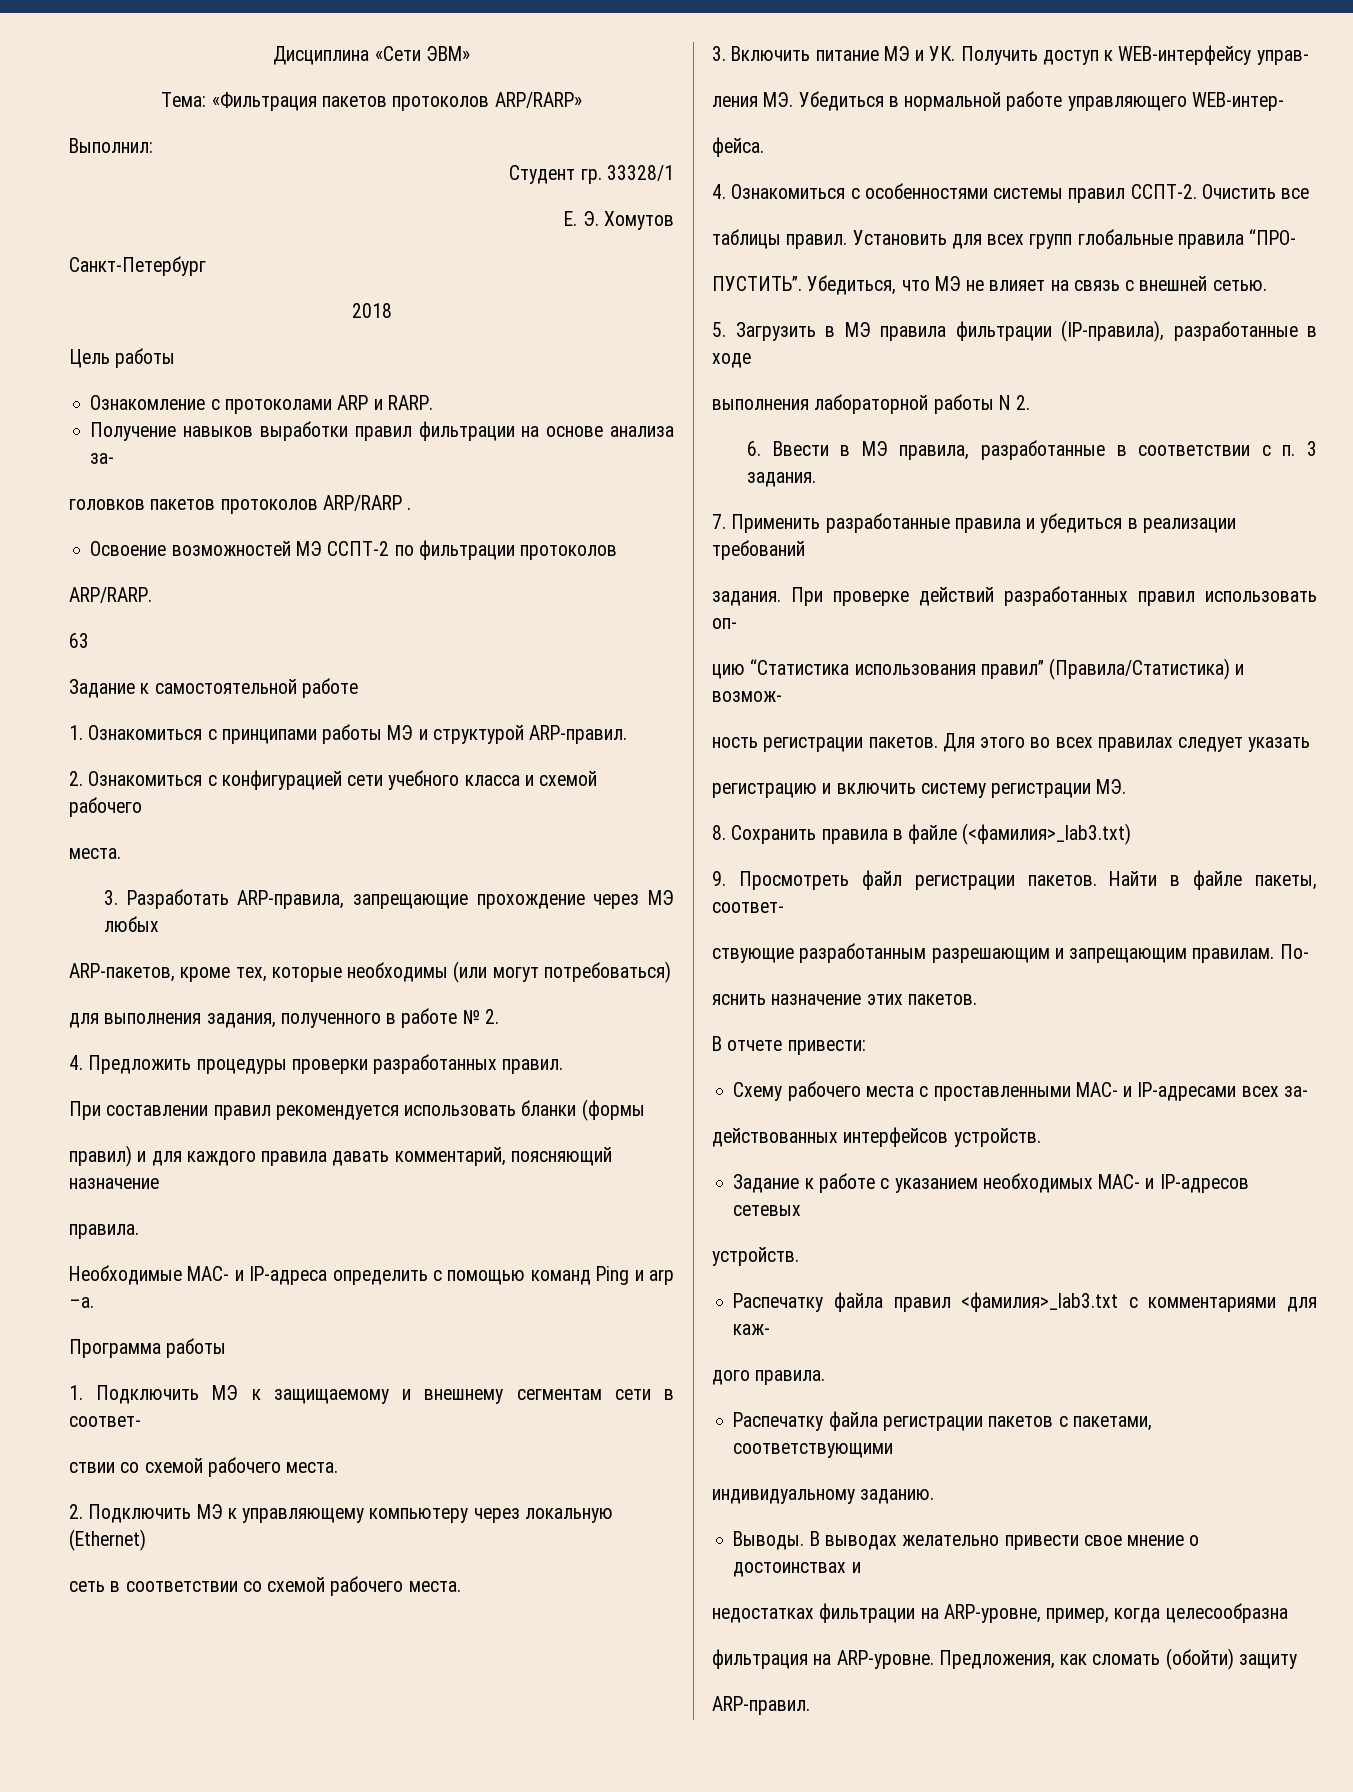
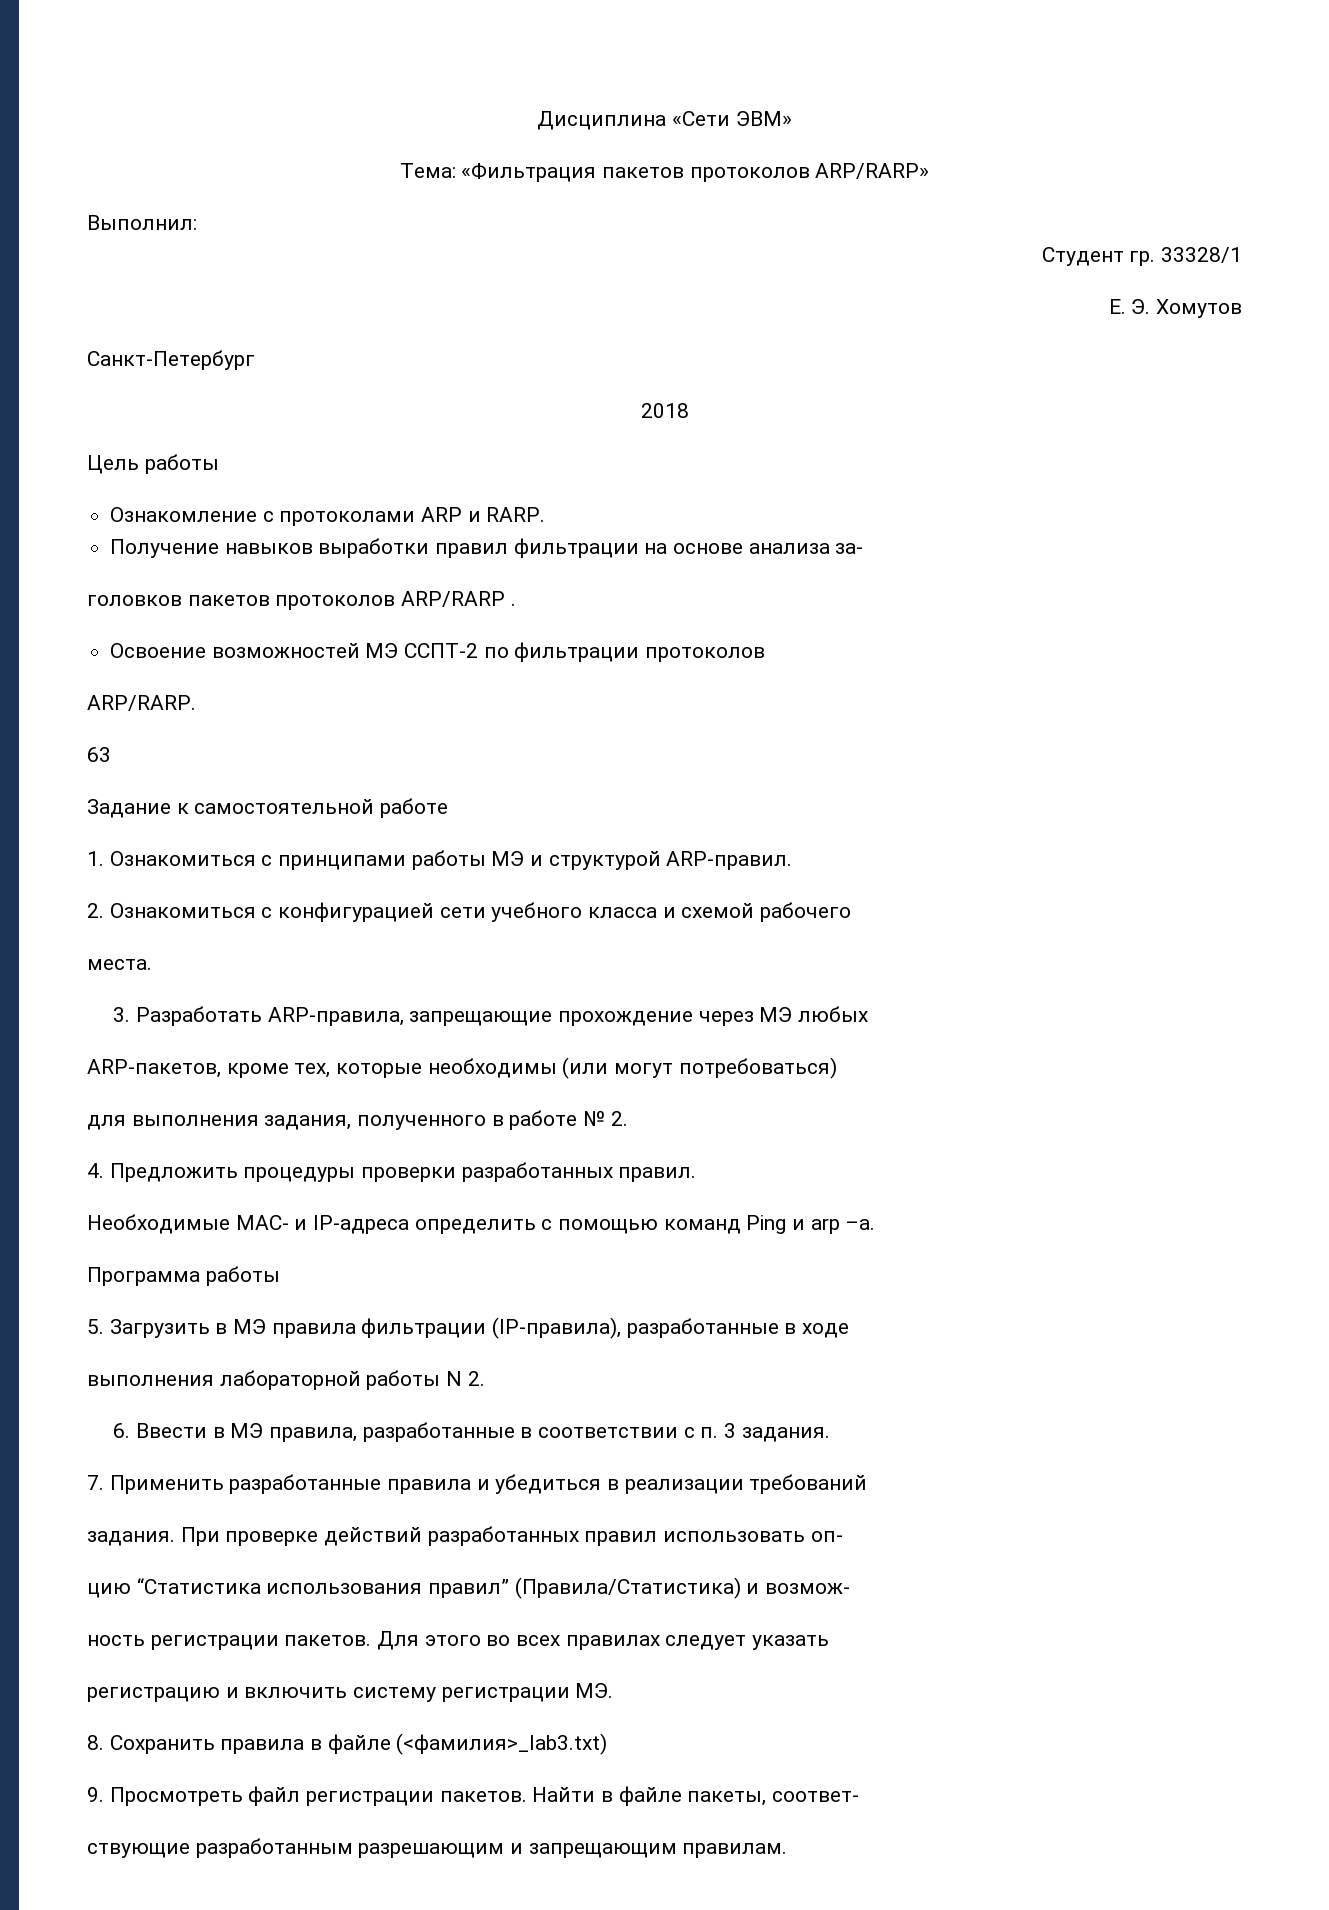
[69,1099,645,1121] [69,1145,612,1167] [69,1178,159,1189] [69,1224,139,1239] // При составлении правил рекомендуется использовать бланки (формы // правил) и для каждого правила давать комментарий, поясняющий назначение // правила. -> (697, 1174) none
[69,1385,674,1404] [69,1416,141,1427] [69,1457,339,1477] [69,1504,613,1523] [69,1529,146,1551] [69,1576,461,1596] [712,45,1309,65] [712,91,1284,111] [712,137,764,157] [712,183,1310,203] [712,229,1297,249] [712,275,1267,295] // 1. Подключить МЭ к защищаемому и внешнему сегментам сети в соответ- // ствии со схемой рабочего места. // 2. Подключить МЭ к управляющему компьютеру через локальную (Ethernet) // сеть в соответствии со схемой рабочего места. // 3. Включить питание МЭ и УК. Получить доступ к WEB-интерфейсу управ- // ления МЭ. Убедиться в нормальной работе управляющего WEB-интер- // фейса. // 4. Ознакомиться с особенностями системы правил ССПТ-2. Очистить все // таблицы правил. Установить для всех групп глобальные правила “ПРО- // ПУСТИТЬ”. Убедиться, что МЭ не влияет на связь с внешней сетью. -> (280, 1276) none
[1279,944,1309,959] [712,994,977,1005] [712,1036,866,1055] [733,1081,1308,1101] [712,1127,1041,1147] [733,1173,1249,1193] [733,1205,802,1216] [712,1247,799,1266] [733,1292,1317,1312] [733,1324,771,1335] [712,1370,826,1385] [733,1411,1152,1431] [733,1443,894,1458] [712,1489,935,1504] [733,1531,1200,1550] [733,1562,861,1577] [712,1603,1288,1623] [712,1648,1297,1670] [712,1696,810,1715] По- // яснить назначение этих пакетов. // В отчете привести: // Схему рабочего места с проставленными МАС- и IP-адресами всех за- // действованных интерфейсов устройств. // Задание к работе с указанием необходимых МАС- и IP-адресов сетевых // устройств. // Распечатку файла правил <фамилия>_lab3.txt с комментариями для каж- // дого правила. // Распечатку файла регистрации пакетов с пакетами, соответствующими // индивидуальному заданию. // Выводы. В выводах желательно привести свое мнение о достоинствах и // недостатках фильтрации на ARP-уровне, пример, когда целесообразна // фильтрация на ARP-уровне. Предложения, как сломать (обойти) защиту // ARP-правил. -> (788, 1850) none

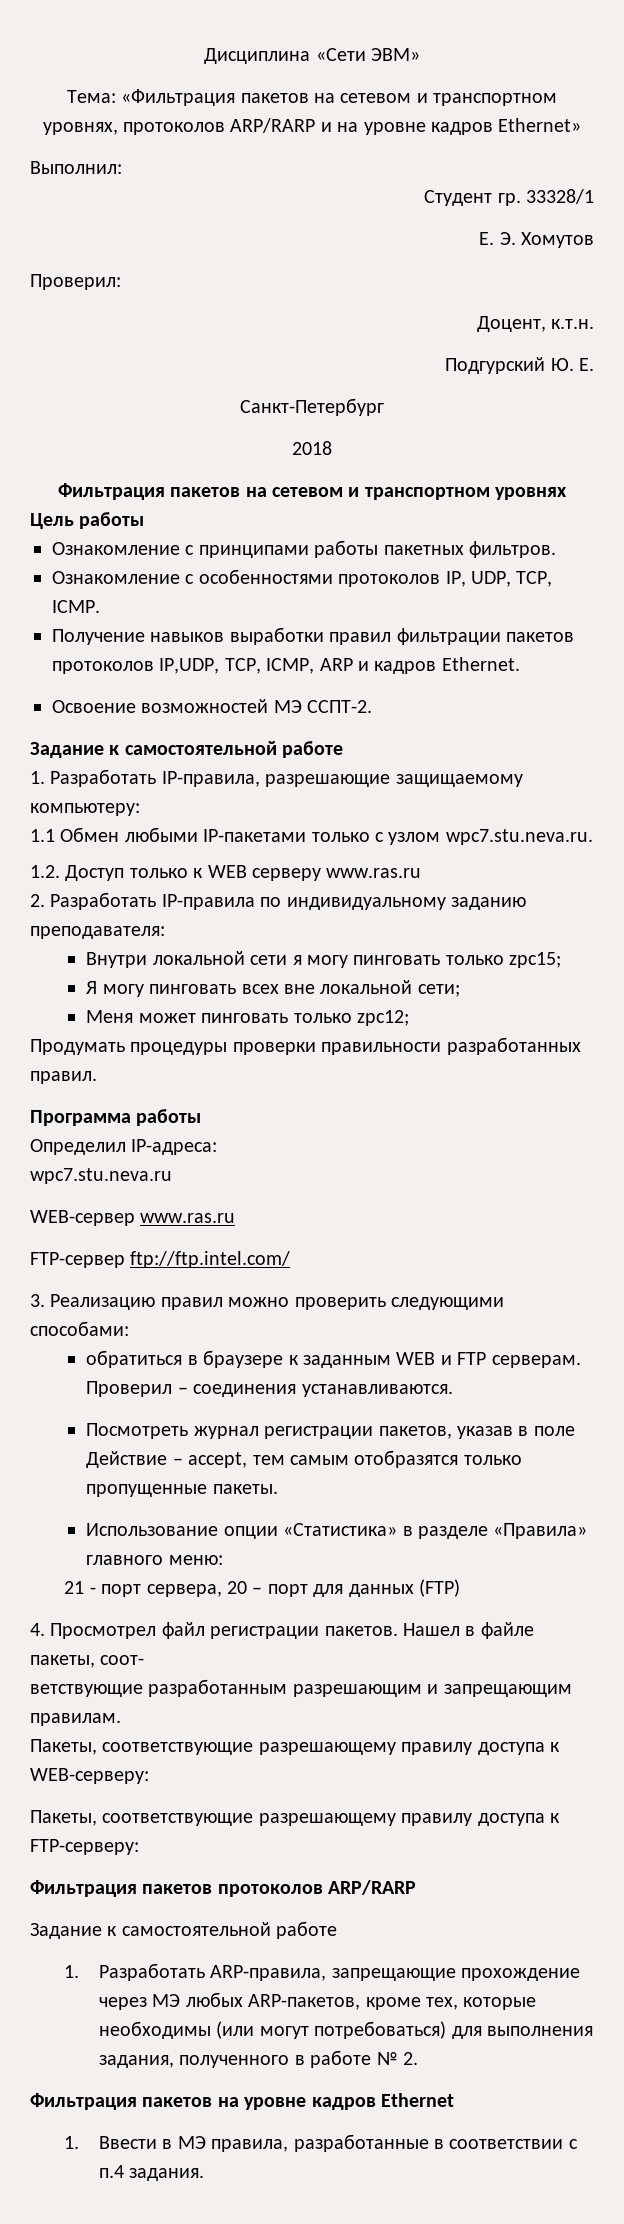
[689,163,930,182] протоколов ARP/RARP» -> [314,93,558,106] [42,118,582,135] на сетевом и транспортном уровнях, протоколов ARP/RARP и на уровне кадров Ethernet»
[87,350,255,370] [640,403,689,418] [87,454,219,474] [110,507,546,526] Санкт-Петербург // 2018 // Цель работы // Ознакомление с протоколами ARP и RARP. -> [30,274,121,290] [476,316,594,332] [445,357,594,374] [240,398,384,416] [292,441,332,455] [57,483,568,500] [30,512,145,529] [52,540,556,558] [52,569,553,587] [52,600,100,613] Проверил: // Доцент, к.т.н. // Подгурский Ю. Е. // Санкт-Петербург // 2018 // Фильтрация пакетов на сетевом и транспортном уровнях // Цель работы // Ознакомление с принципами работы пакетных фильтров. // Ознакомление с особенностями протоколов IP, UDP, TCP, ICMP.
[644,543,864,554] [87,591,516,610] [110,642,766,662] [87,695,196,711] [87,747,111,762] [87,798,449,818] [87,850,793,870] [87,902,852,922] [87,959,152,970] [113,1007,131,1022] на основе анализа за- // головков пакетов протоколов ARP/RARP . // Освоение возможностей МЭ ССПТ-2 по фильтрации протоколов // ARP/RARP. // 63 // Задание к самостоятельной работе // 1. Ознакомиться с принципами работы МЭ и структурой ARP-правил. // 2. Ознакомиться с конфигурацией сети учебного класса и схемой рабочего // места. // 3. -> [505,632,574,642] [52,657,520,674] [52,699,373,713] [30,741,344,758] [30,769,523,787] [30,803,140,816] [30,827,593,845] [30,865,422,881] [30,892,526,910] [30,926,165,939] [86,951,562,968] [86,980,460,997] [86,1010,410,1026] [30,1037,581,1055] [30,1071,97,1084] [30,1109,202,1126] [30,1139,218,1155] [30,1168,172,1184] [30,1210,236,1226] [30,1251,291,1268] [30,1294,504,1310] [30,1321,129,1336] [86,1350,581,1368] [86,1381,453,1397] [86,1423,575,1439] [86,1450,522,1468] [86,1484,278,1497] [86,1523,588,1539] [86,1555,223,1565] [64,1579,461,1597] [30,1622,534,1639] [30,1655,145,1668] [30,1679,572,1697] [30,1713,121,1726] [30,1739,560,1755] [30,1768,149,1784] [30,1810,560,1826] [30,1839,139,1855] [30,1880,417,1897] [30,1921,338,1939] [64,1965,80,1978] пакетов протоколов IP,UDP, TCP, ICMP, ARP и кадров Ethernet. // Освоение возможностей МЭ ССПТ-2. // Задание к самостоятельной работе // 1. Разработать IP-правила, разрешающие защищаемому компьютеру: // 1.1 Обмен любыми IP-пакетами только с узлом wpc7.stu.neva.ru. // 1.2. Доступ только к WEB серверу www.ras.ru // 2. Разработать IP-правила по индивидуальному заданию преподавателя: // Внутри локальной сети я могу пинговать только zpc15; // Я могу пинговать всех вне локальной сети; // Меня может пинговать только zpc12; // Продумать процедуры проверки правильности разработанных правил. // Программа работы // Определил IP-адреса: // wpc7.stu.neva.ru // WEB-сервер www.ras.ru // FTP-сервер ftp://ftp.intel.com/ // 3. Реализацию правил можно проверить следующими способами: // обратиться в браузере к заданным WEB и FTP серверам. Проверил – соединения устанавливаются. // Посмотреть журнал регистрации пакетов, указав в поле Действие – accept, тем самым отобразятся только пропущенные пакеты. // Использование опции «Статистика» в разделе «Правила» главного меню: // 21 - порт сервера, 20 – порт для данных (FTP) // 4. Просмотрел файл регистрации пакетов. Нашел в файле пакеты, соот- // ветствующие разработанным разрешающим и запрещающим правилам. // Пакеты, соответствующие разрешающему правилу доступа к WEB-серверу: // Пакеты, соответствующие разрешающему правилу доступа к FTP-серверу: // Фильтрация пакетов протоколов ARP/RARP // Задание к самостоятельной работе // 1.
(868, 1014) // -> (243, 1999) none
(837, 1068) // -> (447, 2030) none
[87,1162,697,1182] [87,1214,876,1234] [87,1266,280,1286] [87,1317,850,1339] [87,1370,485,1390] [113,1423,131,1438] 4. Предложить процедуры проверки разработанных правил. // Необходимые МАС- и IP-адреса определить с помощью команд Ping и arp –a. // Программа работы // 5. Загрузить в МЭ правила фильтрации (IP-правила), разработанные в ходе // выполнения лабораторной работы N 2. // 6. -> [30,2093,454,2110] [64,2136,80,2149] Фильтрация пакетов на уровне кадров Ethernet // 1.
[700,1423,830,1442] [87,1474,868,1494] [87,1526,843,1546] [87,1577,851,1599] [87,1631,830,1650] [87,1683,614,1702] [87,1733,608,1755] [87,1786,860,1806] [87,1838,788,1858] п. 3 задания. // 7. Применить разработанные правила и убедиться в реализации требований // задания. При проверке действий разработанных правил использовать оп- // цию “Статистика использования правил” (Правила/Статистика) и возмож- // ность регистрации пакетов. Для этого во всех правилах следует указать // регистрацию и включить систему регистрации МЭ. // 8. Сохранить правила в файле (<фамилия>_lab3.txt) // 9. Просмотреть файл регистрации пакетов. Найти в файле пакеты, соответ- // ствующие разработанным разрешающим и запрещающим правилам. -> [98,2165,205,2181] п.4 задания.

